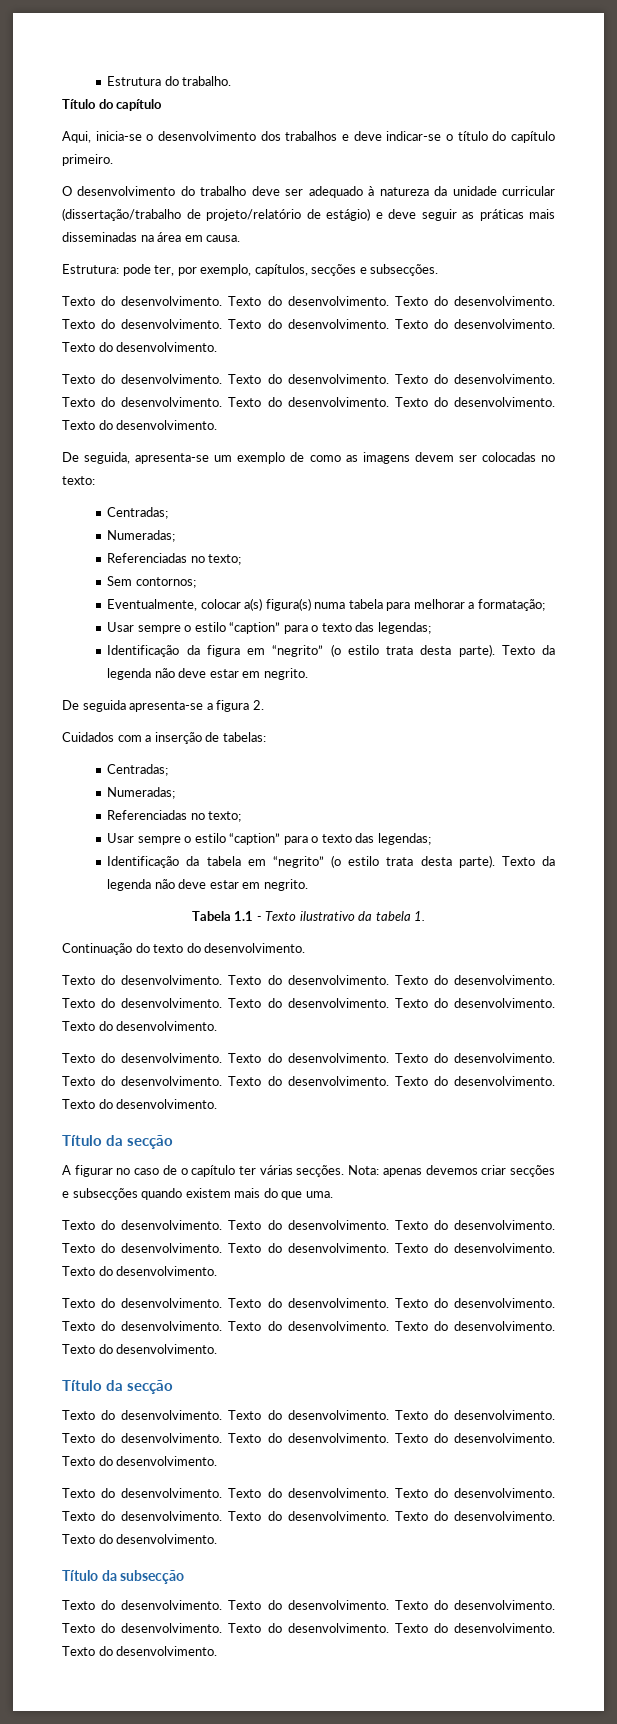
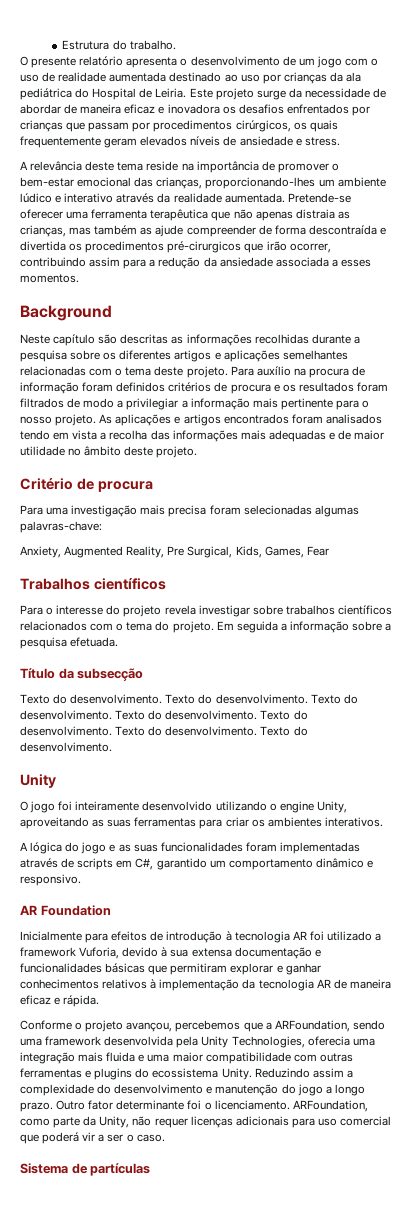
[62,99,163,111] [62,131,556,143] [62,154,113,166] [62,186,555,198] [62,208,555,221] [62,232,241,242] [62,264,439,276] [62,296,555,306] [62,319,555,329] [62,342,218,352] [62,374,555,384] [62,397,555,407] [62,420,218,430] [62,452,555,464] [62,476,95,485] [107,507,169,519] [107,530,176,542] [107,553,242,565] [107,576,196,588] [107,598,545,611] [107,622,431,634] [107,644,555,657] [107,668,308,680] [62,700,264,712] [62,732,266,744] [107,764,169,776] [107,787,176,799] [107,810,242,822] [107,833,431,845] [107,855,555,868] [107,879,308,891] [191,911,426,921] [62,943,306,955] [62,975,555,985] [62,998,555,1008] [62,1021,218,1031] [62,1053,555,1063] [62,1076,555,1086] [62,1099,218,1109] [62,1135,173,1149] [62,1165,555,1177] [62,1188,333,1200] [62,1220,555,1230] [62,1243,555,1253] [62,1266,218,1276] [62,1298,555,1308] [62,1321,555,1331] [62,1344,218,1354] [62,1380,173,1394] [62,1410,555,1420] [62,1433,555,1443] [62,1456,218,1466] [62,1488,555,1498] [62,1511,555,1521] [62,1534,218,1544] Título do capítulo // Aqui, inicia-se o desenvolvimento dos trabalhos e deve indicar-se o título do capítulo primeiro. // O desenvolvimento do trabalho deve ser adequado à natureza da unidade curricular (dissertação/trabalho de projeto/relatório de estágio) e deve seguir as práticas mais disseminadas na área em causa. // Estrutura: pode ter, por exemplo, capítulos, secções e subsecções. // Texto do desenvolvimento. Texto do desenvolvimento. Texto do desenvolvimento. Texto do desenvolvimento. Texto do desenvolvimento. Texto do desenvolvimento. Texto do desenvolvimento. // Texto do desenvolvimento. Texto do desenvolvimento. Texto do desenvolvimento. Texto do desenvolvimento. Texto do desenvolvimento. Texto do desenvolvimento. Texto do desenvolvimento. // De seguida, apresenta-se um exemplo de como as imagens devem ser colocadas no texto: // Centradas; // Numeradas; // Referenciadas no texto; // Sem contornos; // Eventualmente, colocar a(s) figura(s) numa tabela para melhorar a formatação; // Usar sempre o estilo “caption” para o texto das legendas; // Identificação da figura em “negrito” (o estilo trata desta parte). Texto da legenda não deve estar em negrito. // De seguida apresenta-se a figura 2. // Cuidados com a inserção de tabelas: // Centradas; // Numeradas; // Referenciadas no texto; // Usar sempre o estilo “caption” para o texto das legendas; // Identificação da tabela em “negrito” (o estilo trata desta parte). Texto da legenda não deve estar em negrito. // Tabela 1.1 - Texto ilustrativo da tabela 1. // Continuação do texto do desenvolvimento. // Texto do desenvolvimento. Texto do desenvolvimento. Texto do desenvolvimento. Texto do desenvolvimento. Texto do desenvolvimento. Texto do desenvolvimento. Texto do desenvolvimento. // Texto do desenvolvimento. Texto do desenvolvimento. Texto do desenvolvimento. Texto do desenvolvimento. Texto do desenvolvimento. Texto do desenvolvimento. Texto do desenvolvimento. // Título da secção // A figurar no caso de o capítulo ter várias secções. Nota: apenas devemos criar secções e subsecções quando existem mais do que uma. // Texto do desenvolvimento. Texto do desenvolvimento. Texto do desenvolvimento. Texto do desenvolvimento. Texto do desenvolvimento. Texto do desenvolvimento. Texto do desenvolvimento. // Texto do desenvolvimento. Texto do desenvolvimento. Texto do desenvolvimento. Texto do desenvolvimento. Texto do desenvolvimento. Texto do desenvolvimento. Texto do desenvolvimento. // Título da secção // Texto do desenvolvimento. Texto do desenvolvimento. Texto do desenvolvimento. Texto do desenvolvimento. Texto do desenvolvimento. Texto do desenvolvimento. Texto do desenvolvimento. // Texto do desenvolvimento. Texto do desenvolvimento. Texto do desenvolvimento. Texto do desenvolvimento. Texto do desenvolvimento. Texto do desenvolvimento. Texto do desenvolvimento. -> [20,56,379,68] [20,72,362,84] [20,88,387,100] [20,104,370,116] [20,120,338,132] [20,136,340,148] [20,161,339,173] [20,177,386,189] [20,193,351,203] [20,209,350,221] [20,225,386,237] [20,241,331,253] [20,257,371,269] [20,274,79,283] [20,305,112,321] [20,334,360,346] [20,350,348,362] [20,366,366,378] [20,382,388,394] [20,398,370,410] [20,414,382,426] [20,430,385,442] [20,446,198,458] [20,478,153,492] [20,505,359,517] [20,521,102,533] [20,546,329,558] [20,578,166,590] [20,605,392,617] [20,621,392,633] [20,637,119,649] O presente relatório apresenta o desenvolvimento de um jogo com o uso de realidade aumentada destinado ao uso por crianças da ala pediátrica do Hospital de Leiria. Este projeto surge da necessidade de abordar de maneira eficaz e inovadora os desafios enfrentados por crianças que passam por procedimentos cirúrgicos, os quais frequentemente geram elevados níveis de ansiedade e stress. // A relevância deste tema reside na importância de promover o bem-estar emocional das crianças, proporcionando-lhes um ambiente lúdico e interativo através da realidade aumentada. Pretende-se oferecer uma ferramenta terapêutica que não apenas distraia as crianças, mas também as ajude compreender de forma descontraída e divertida os procedimentos pré-cirurgicos que irão ocorrer, contribuindo assim para a redução da ansiedade associada a esses momentos. // Background // Neste capítulo são descritas as informações recolhidas durante a pesquisa sobre os diferentes artigos e aplicações semelhantes relacionadas com o tema deste projeto. Para auxílio na procura de informação foram definidos critérios de procura e os resultados foram filtrados de modo a privilegiar a informação mais pertinente para o nosso projeto. As aplicações e artigos encontrados foram analisados tendo em vista a recolha das informações mais adequadas e de maior utilidade no âmbito deste projeto. // Critério de procura // Para uma investigação mais precisa foram selecionadas algumas palavras-chave: // Anxiety, Augmented Reality, Pre Surgical, Kids, Games, Fear // Trabalhos científicos // Para o interesse do projeto revela investigar sobre trabalhos científicos relacionados com o tema do projeto. Em seguida a informação sobre a pesquisa efetuada.
(218, 1651) none -> [20,774,56,788] [20,801,347,813] [20,817,383,829] [20,842,360,854] [20,858,373,870] [20,874,81,886] [20,905,111,916] [20,931,382,943] [20,947,321,959] [20,963,321,975] [20,979,391,991] [20,995,100,1007] [20,1020,385,1032] [20,1036,375,1048] [20,1052,353,1064] [20,1068,353,1080] [20,1084,365,1096] [20,1100,368,1112] [20,1116,392,1128] [20,1132,165,1144] [20,1163,151,1176] // Unity // O jogo foi inteiramente desenvolvido utilizando o engine Unity, aproveitando as suas ferramentas para criar os ambientes interativos. // A lógica do jogo e as suas funcionalidades foram implementadas através de scripts em C#, garantido um comportamento dinâmico e responsivo. // AR Foundation // Inicialmente para efeitos de introdução à tecnologia AR foi utilizado a framework Vuforia, devido à sua extensa documentação e funcionalidades básicas que permitiram explorar e ganhar conhecimentos relativos à implementação da tecnologia AR de maneira eficaz e rápida. // Conforme o projeto avançou, percebemos que a ARFoundation, sendo uma framework desenvolvida pela Unity Technologies, oferecia uma integração mais fluida e uma maior compatibilidade com outras ferramentas e plugins do ecossistema Unity. Reduzindo assim a complexidade do desenvolvimento e manutenção do jogo a longo prazo. Outro fator determinante foi o licenciamento. ARFoundation, como parte da Unity, não requer licenças adicionais para uso comercial que poderá vir a ser o caso. // Sistema de partículas

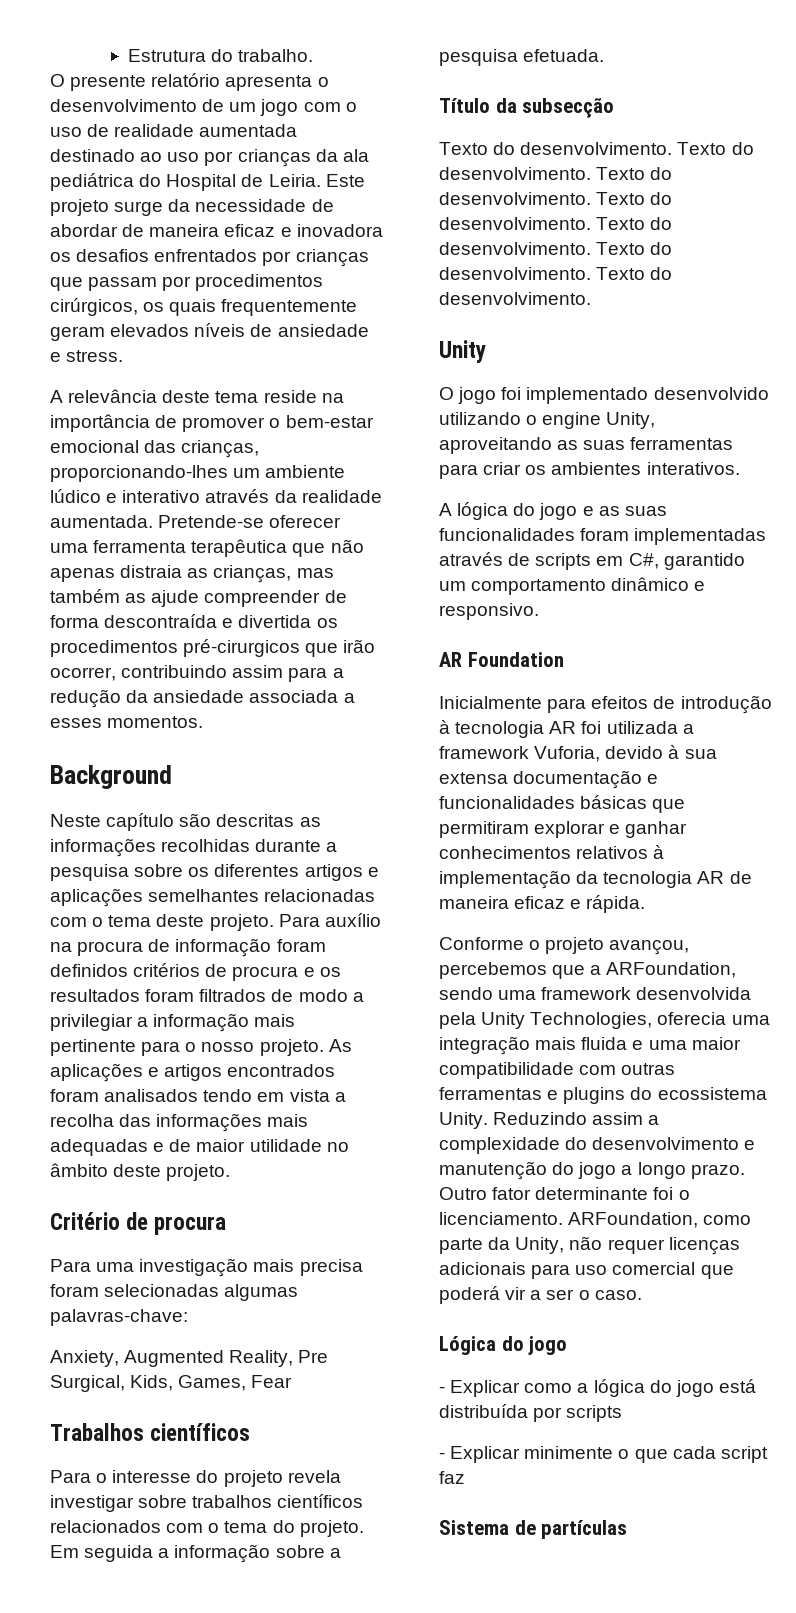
[75,801,140,811] inteiramente -> [526,387,649,404] implementado
[326,931,372,941] utilizado -> [606,721,678,734] utilizada
(165, 1138) none -> [439,1336,568,1355] [439,1379,756,1397] [439,1404,623,1422] [439,1446,768,1463] [439,1471,465,1484] // Lógica do jogo // - Explicar como a lógica do jogo está distribuída por scripts // - Explicar minimente o que cada script faz

